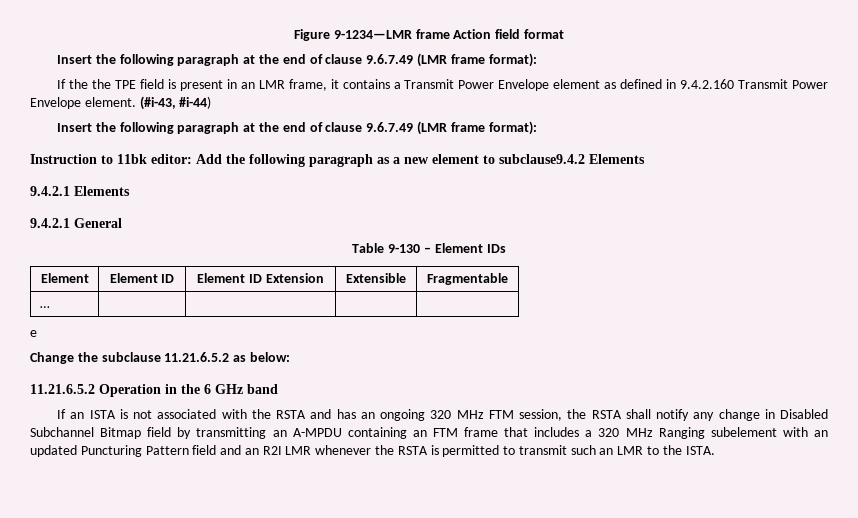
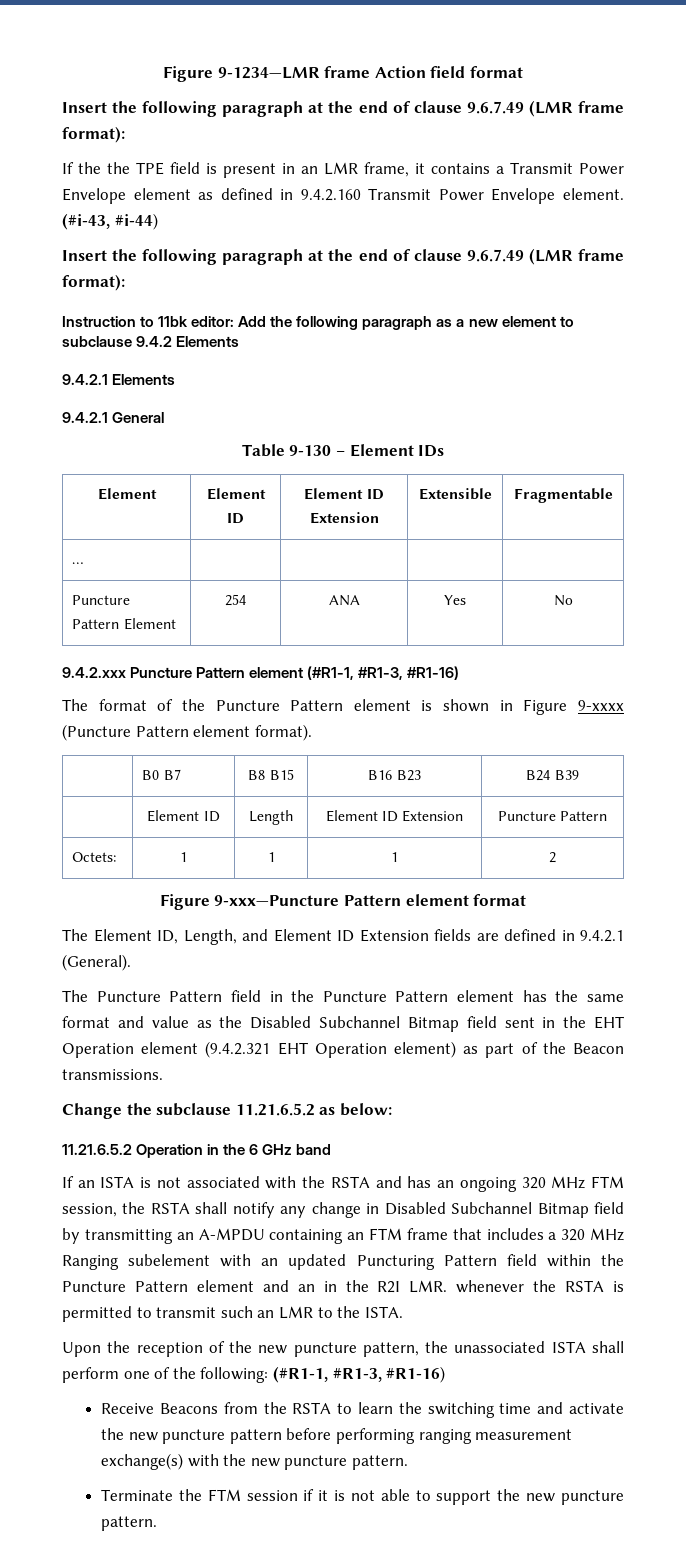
[499,154,585,164] subclause9.4.2 -> [62,336,173,347] subclause 9.4.2
[30,330,37,337] // e -> [72,595,131,605] [72,618,176,630] [225,594,246,606] [328,595,360,606] [444,595,466,605] [553,595,573,606] [62,666,460,680] [62,699,624,715] [62,724,312,741] [142,769,181,780] [248,769,294,780] [368,770,421,781] [526,770,579,781] [147,810,220,822] [248,810,294,825] [325,810,464,822] [497,811,608,821] [72,852,117,862] [180,852,187,862] [267,852,275,862] [391,852,398,862] [549,852,556,863] [159,894,527,910] [62,929,624,945] [62,954,131,971] [62,990,624,1002] [62,1016,624,1032] [62,1041,624,1058] [62,1069,163,1080] // Puncture Pattern Element | 254 | ANA | Yes | No // 9.4.2.xxx Puncture Pattern element (#R1-1, #R1-3, #R1-16) // The format of the Puncture Pattern element is shown in Figure 9-xxxx (Puncture Pattern element format). // | B0 B7 | B8 B15 | B16 B23 | B24 B39 // | Element ID | Length | Element ID Extension | Puncture Pattern // Octets: | 1 | 1 | 1 | 2 // Figure 9-xxx—Puncture Pattern element format // The Element ID, Length, and Element ID Extension fields are defined in 9.4.2.1 (General). // The Puncture Pattern field in the Puncture Pattern element has the same format and value as the Disabled Subchannel Bitmap field sent in the EHT Operation element (9.4.2.321 EHT Operation element) as part of the Beacon transmissions.
[220,445,312,455] and an R2I LMR -> [546,1254,624,1267] [62,1280,448,1293] within the Puncture Pattern element and an in the R2I LMR.
(715, 450) none -> [62,1341,624,1357] [62,1366,446,1383] [101,1402,624,1418] [101,1428,573,1444] [101,1453,409,1470] [101,1489,624,1505] [101,1516,158,1531] // Upon the reception of the new puncture pattern, the unassociated ISTA shall perform one of the following: (#R1-1, #R1-3, #R1-16) // Receive Beacons from the RSTA to learn the switching time and activate the new puncture pattern before performing ranging measurement exchange(s) with the new puncture pattern. // Terminate the FTM session if it is not able to support the new puncture pattern.

